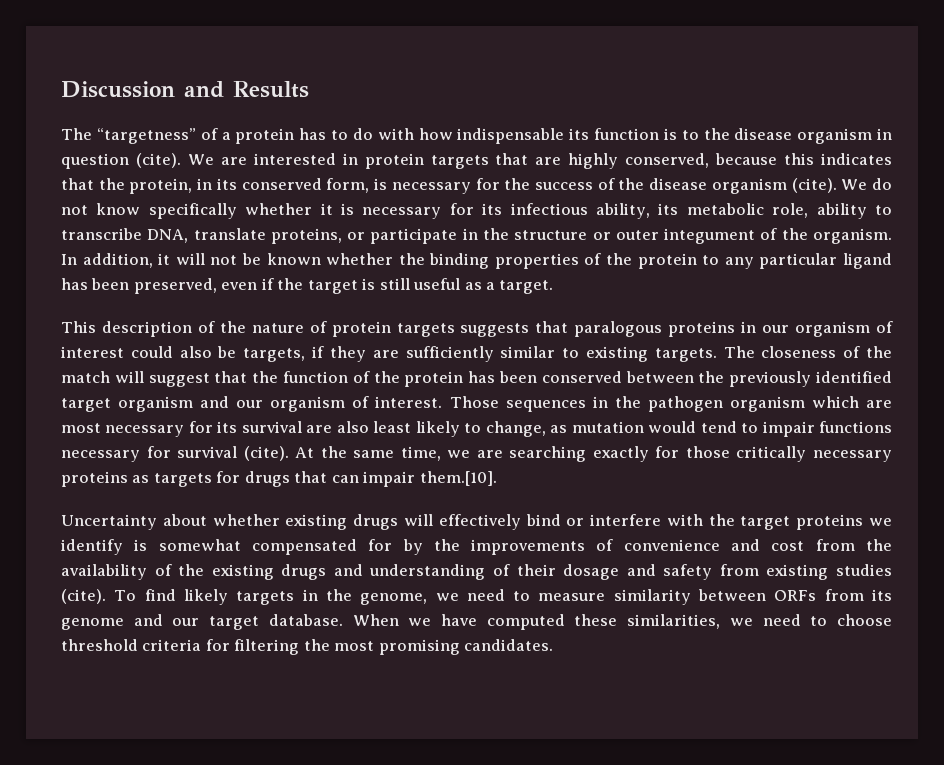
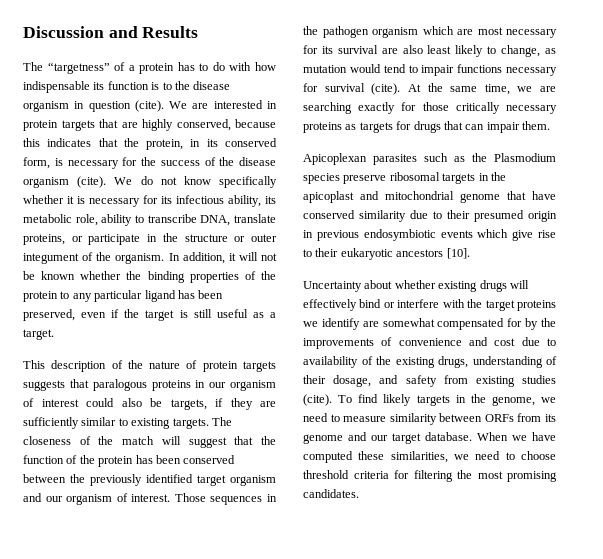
[419,471,497,486] them.[10]. -> [522,121,550,130] [303,153,556,165] [303,172,506,184] [303,191,556,203] [303,210,557,222] [303,229,556,241] [303,248,470,260] them. // Apicoplexan parasites such as the Plasmodium species preserve ribosomal targets in the apicoplast and mitochondrial genome that have conserved similarity due to their presumed origin in previous endosymbiotic events which give rise to their eukaryotic ancestors [10].
[134,539,148,551] is -> [362,321,379,327] are
[815,539,892,551] from the -> [521,337,556,346] due to
[281,564,363,580] drugs and -> [438,356,468,368] drugs,
[563,564,620,580] dosage -> [333,375,372,387] dosage,

